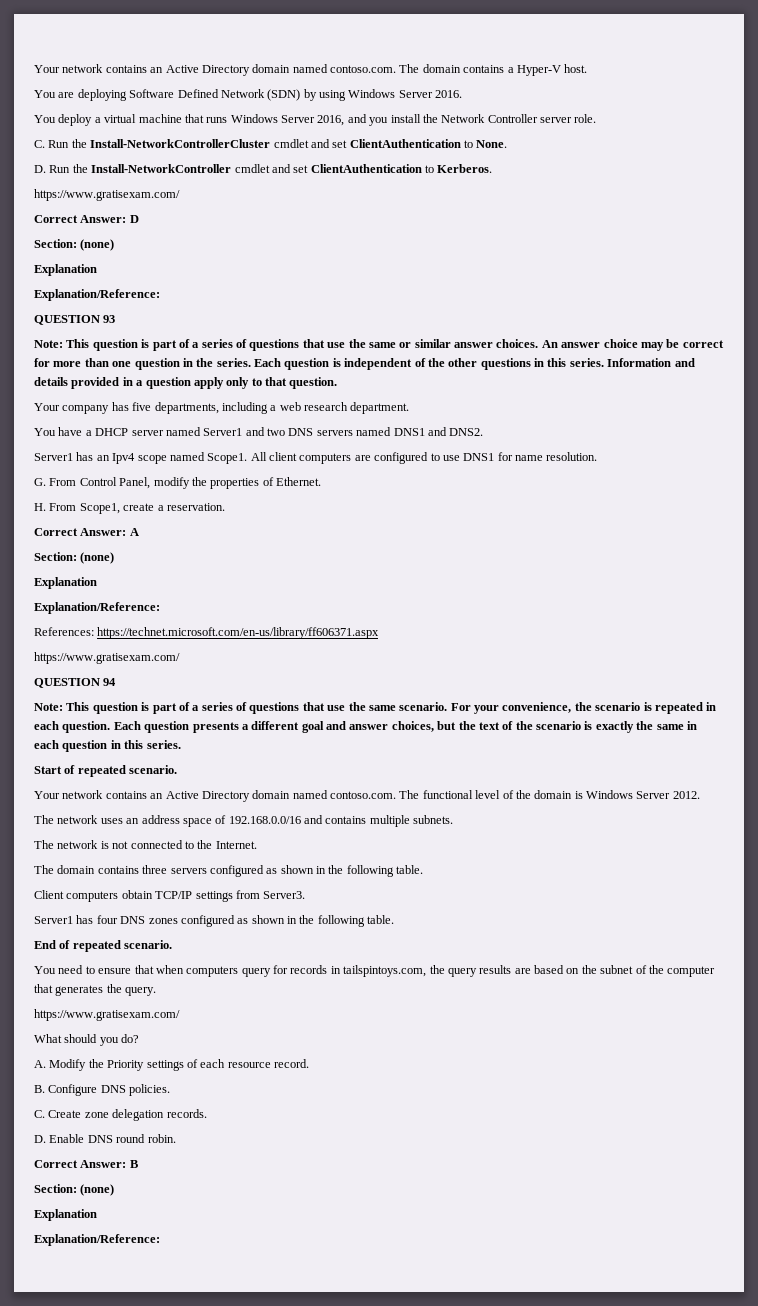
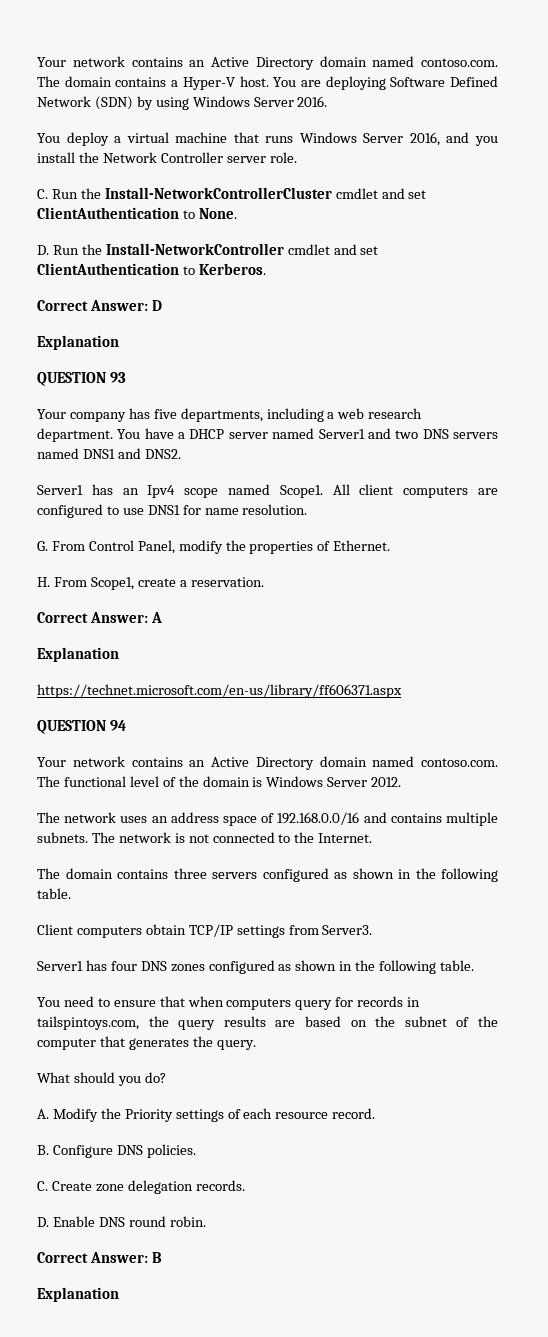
(588, 68) // -> (269, 81) none
[34,189,180,201] // https://www.gratisexam.com/ -> (266, 269) none
[34,239,115,251] [34,264,97,276] [34,289,160,301] // Section: (none) // Explanation // Explanation/Reference: -> [37,335,119,350] // Explanation
[34,339,724,351] [34,358,695,370] [34,377,338,389] // Note: This question is part of a series of questions that use the same or similar answer choices. An answer choice may be correct for more than one question in the series. Each question is independent of the other questions in this series. Information and details provided in a question apply only to that question. -> (126, 377) none
(410, 408) // -> (113, 435) none
[34,552,115,564] [34,577,97,589] [34,602,160,614] [34,627,94,636] // Section: (none) // Explanation // Explanation/Reference: // References: -> [37,647,119,662] // Explanation //
[34,652,180,664] // https://www.gratisexam.com/ -> (402, 691) none
[34,702,717,714] [34,721,697,733] [34,740,181,752] [34,765,178,777] // Note: This question is part of a series of questions that use the same scenario. For your convenience, the scenario is repeated in each question. Each question presents a different goal and answer choices, but the text of the scenario is exactly the same in each question in this series. // Start of repeated scenario. -> (126, 725) none
(454, 819) // -> (88, 837) none
[34,940,173,952] // End of repeated scenario. -> (475, 965) none
[34,1009,180,1021] // https://www.gratisexam.com/ -> (256, 1045) none
[34,1184,115,1196] [34,1209,97,1221] [34,1234,160,1246] // Section: (none) // Explanation // Explanation/Reference: -> [37,1287,119,1302] // Explanation

